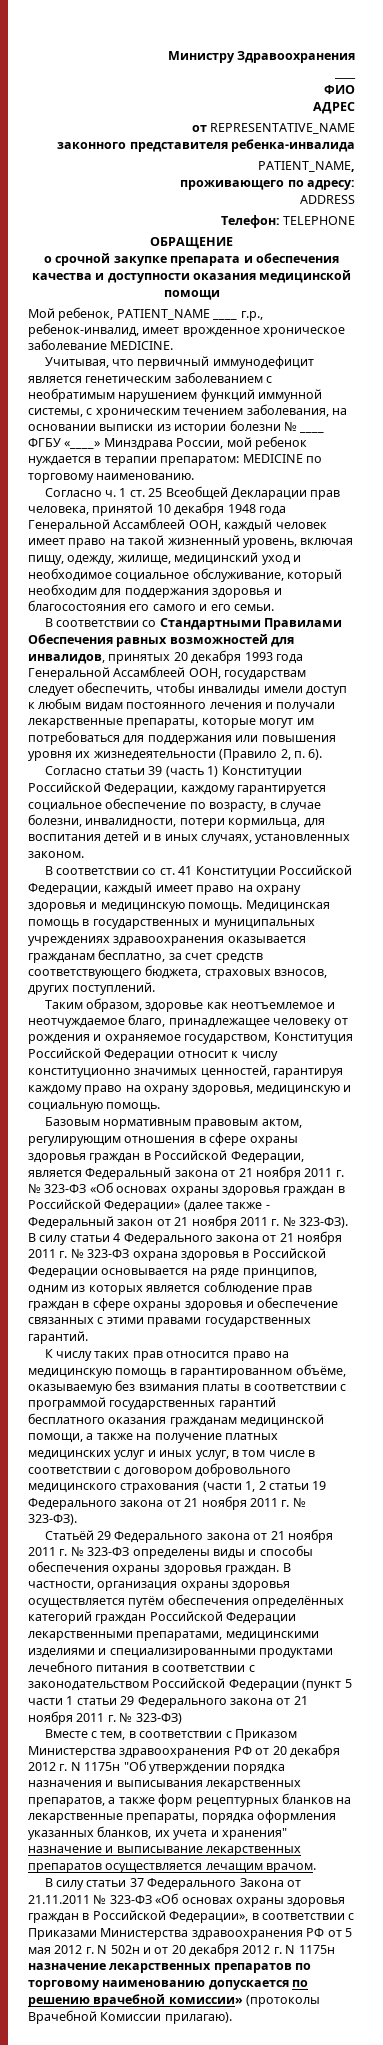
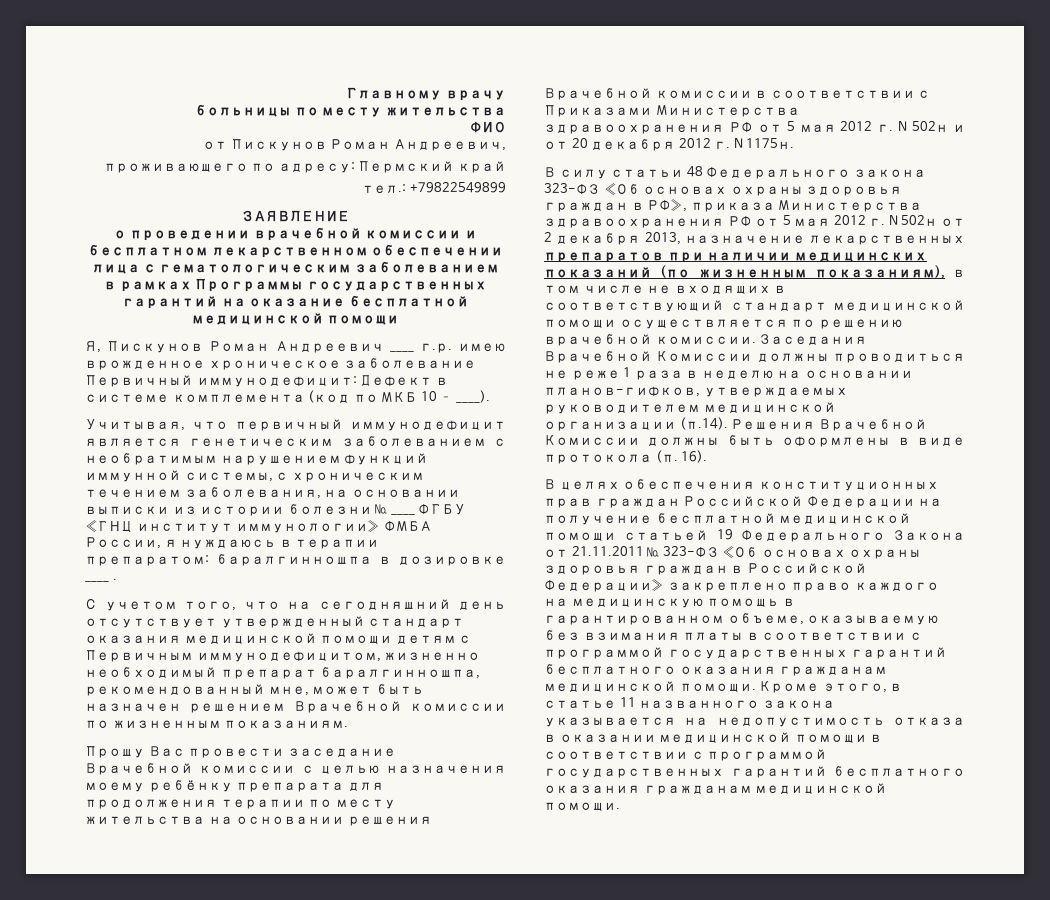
[167,51,355,63] [334,77,356,79] Министру Здравоохранения // ____ -> [346,87,506,101] [195,104,506,117] Главному врачу // больницы по месту жительства
[313,102,355,114] [191,123,355,134] [57,139,355,152] [258,161,355,172] [180,180,355,190] [300,195,355,204] [220,215,355,228] [150,237,233,249] [44,253,339,266] [31,270,352,283] [163,290,220,300] [28,307,263,321] [28,323,346,337] [28,339,174,350] // АДРЕС // от REPRESENTATIVE_NAME // законного представителя ребенка-инвалида // PATIENT_NAME, // проживающего по адресу: // ADDRESS // Телефон: TELEPHONE // ОБРАЩЕНИЕ // о срочной закупке препарата и обеспечения качества и доступности оказания медицинской помощи // Мой ребенок, PATIENT_NAME ____ г.р., ребенок-инвалид, имеет врожденное хроническое заболевание MEDICINE. -> [203,139,506,151] [103,161,506,173] [362,182,506,194] [241,210,350,222] [114,227,477,241] [87,244,504,258] [92,261,499,274] [104,278,487,292] [122,295,469,309] [191,313,400,325] [85,341,507,353] [85,358,477,370] [85,375,448,387] [85,390,490,403] // от Пискунов Роман Андреевич, // проживающего по адресу: Пермский край // тел.: +79822549899 // ЗАЯВЛЕНИЕ // о проведении врачебной комиссии и бесплатном лекарственном обеспечении лица с гематологическим заболеванием в рамках Программы государственных гарантий на оказание бесплатной медицинской помощи // Я, Пискунов Роман Андреевич ____ г.р. имею врожденное хроническое заболевание Первичный иммунодефицит: Дефект в системе комплемента (код по МКБ 10 – ____).
[64,436,307,450] [28,454,322,466] [28,473,195,483] [44,486,341,500] [28,502,286,516] [28,518,327,532] [28,535,354,548] [28,552,301,565] [28,568,343,582] [28,584,282,598] [28,600,274,611] [44,618,343,630] [28,634,295,647] [28,650,303,664] [28,666,307,680] [28,682,347,696] [28,698,336,712] [28,718,314,728] [28,731,336,745] [28,749,323,761] [44,766,302,778] [28,782,327,795] [28,798,321,812] [28,814,325,828] [28,831,351,844] [28,851,84,858] [44,865,352,878] [28,882,301,895] [28,900,330,912] [28,919,315,929] [28,936,306,946] [28,949,263,963] [28,965,328,979] [28,982,156,995] [44,998,335,1012] [28,1014,348,1028] [28,1032,353,1044] [28,1048,278,1061] [28,1065,344,1078] [28,1085,352,1095] [28,1102,161,1112] [44,1117,302,1129] [28,1133,298,1146] [28,1150,304,1163] [28,1166,344,1180] [28,1182,345,1196] [28,1199,270,1212] [28,1215,348,1229] [28,1231,342,1245] [28,1248,326,1261] [28,1266,317,1278] [28,1281,312,1295] [28,1297,339,1311] [28,1317,311,1327] [28,1331,88,1344] [44,1349,289,1361] [28,1364,346,1378] [28,1380,347,1394] [28,1397,276,1410] [28,1413,325,1427] [28,1433,278,1443] [28,1450,315,1460] [28,1463,292,1477] [28,1481,327,1493] [28,1496,306,1510] [28,1514,77,1525] [44,1529,333,1543] [28,1545,313,1559] [28,1561,291,1575] [28,1581,291,1591] [28,1594,345,1608] [28,1611,297,1624] [28,1631,319,1641] [28,1648,334,1658] [28,1661,255,1672] [28,1678,352,1691] [28,1696,308,1708] [28,1711,182,1725] [44,1729,297,1741] [28,1744,340,1758] [28,1760,286,1774] [28,1780,302,1790] [28,1793,352,1807] [28,1810,337,1823] [28,1826,287,1840] [28,1846,302,1856] [28,1863,317,1873] [44,1878,301,1890] [28,1893,346,1907] [28,1910,249,1923] «____» Минздрава России, мой ребенок нуждается в терапии препаратом: MEDICINE по торговому наименованию. // Согласно ч. 1 ст. 25 Всеобщей Декларации прав человека, принятой 10 декабря 1948 года Генеральной Ассамблеей ООН, каждый человек имеет право на такой жизненный уровень, включая пищу, одежду, жилище, медицинский уход и необходимое социальное обслуживание, который необходим для поддержания здоровья и благосостояния его самого и его семьи. // В соответствии со Стандартными Правилами Обеспечения равных возможностей для инвалидов, принятых 20 декабря 1993 года Генеральной Ассамблеей ООН, государствам следует обеспечить, чтобы инвалиды имели доступ к любым видам постоянного лечения и получали лекарственные препараты, которые могут им потребоваться для поддержания или повышения уровня их жизнедеятельности (Правило 2, п. 6). // Согласно статьи 39 (часть 1) Конституции Российской Федерации, каждому гарантируется социальное обеспечение по возрасту, в случае болезни, инвалидности, потери кормильца, для воспитания детей и в иных случаях, установленных законом. // В соответствии со ст. 41 Конституции Российской Федерации, каждый имеет право на охрану здоровья и медицинскую помощь. Медицинская помощь в государственных и муниципальных учреждениях здравоохранения оказывается гражданам бесплатно, за счет средств соответствующего бюджета, страховых взносов, других поступлений. // Таким образом, здоровье как неотъемлемое и неотчуждаемое благо, принадлежащее человеку от рождения и охраняемое государством, Конституция Российской Федерации относит к числу конституционно значимых ценностей, гарантируя каждому право на охрану здоровья, медицинскую и социальную помощь. // Базовым нормативным правовым актом, регулирующим отношения в сфере охраны здоровья граждан в Российской Федерации, является Федеральный закона от 21 ноября 2011 г. № 323-ФЗ «Об основах охраны здоровья граждан в Российской Федерации» (далее также - Федеральный закон от 21 ноября 2011 г. № 323-ФЗ). В силу статьи 4 Федерального закона от 21 ноября 2011 г. № 323-ФЗ охрана здоровья в Российской Федерации основывается на ряде принципов, одним из которых является соблюдение прав граждан в сфере охраны здоровья и обеспечение связанных с этими правами государственных гарантий. // К числу таких прав относится право на медицинскую помощь в гарантированном объёме, оказываемую без взимания платы в соответствии с программой государственных гарантий бесплатного оказания гражданам медицинской помощи, а также на получение платных медицинских услуг и иных услуг, в том числе в соответствии с договором добровольного медицинского страхования (части 1, 2 статьи 19 Федерального закона от 21 ноября 2011 г. № 323-ФЗ). // Статьёй 29 Федерального закона от 21 ноября 2011 г. № 323-ФЗ определены виды и способы обеспечения охраны здоровья граждан. В частности, организация охраны здоровья осуществляется путём обеспечения определённых категорий граждан Российской Федерации лекарственными препаратами, медицинскими изделиями и специализированными продуктами лечебного питания в соответствии с законодательством Российской Федерации (пункт 5 части 1 статьи 29 Федерального закона от 21 ноября 2011 г. № 323-ФЗ) // Вместе с тем, в соответствии с Приказом Министерства здравоохранения РФ от 20 декабря 2012 г. N 1175н "Об утверждении порядка назначения и выписывания лекарственных препаратов, а также форм рецептурных бланков на лекарственные препараты, порядка оформления указанных бланков, их учета и хранения" назначение и выписывание лекарственных препаратов осуществляется лечащим врачом. // В силу статьи 37 Федерального Закона от 21.11.2011 № 323-ФЗ «Об основах охраны здоровья граждан в Российской Федерации», -> [85,519,432,533] [85,537,380,549] [85,554,506,566] [85,580,109,582] [112,579,117,580] [85,599,506,611] [85,616,465,628] [85,633,472,644] [85,650,481,662] [85,667,481,679] [85,684,424,696] [85,701,506,713] [85,720,349,729] [85,746,396,758] [85,763,506,775] [85,780,384,792] [85,799,396,809] [85,816,432,826] [544,88,752,100] «ГНЦ институт иммунологии» ФМБА России, я нуждаюсь в терапии препаратом: баралгинношпа в дозировке ____ . // С учетом того, что на сегодняшний день отсутствует утвержденный стандарт оказания медицинской помощи детям с Первичным иммунодефицитом, жизненно необходимый препарат баралгинношпа, рекомендованный мне, может быть назначен решением Врачебной комиссии по жизненным показаниям. // Прошу Вас провести заседание Врачебной комиссии с целью назначения моему ребёнку препарата для продолжения терапии по месту жительства на основании решения Врачебной комиссии
[298,1945,335,1954] [28,1963,312,1973] [28,1980,309,1990] [28,1994,321,2007] [28,2010,232,2024] 1175н назначение лекарственных препаратов по торговому наименованию допускается по решению врачебной комиссии» (протоколы Врачебной Комиссии прилагаю). -> [746,138,795,149] [544,166,926,179] [544,182,903,196] [544,198,923,212] [544,215,965,228] [544,232,965,245] [544,252,927,263] [544,265,965,279] [544,285,787,294] [544,300,965,312] [544,319,903,329] [544,334,868,346] [544,351,965,363] [544,367,913,380] [544,386,848,397] [544,402,836,414] [544,417,927,431] [544,435,965,447] [544,450,708,464] [544,479,939,491] [544,496,943,508] [544,513,912,525] [544,529,965,542] [544,545,922,559] [544,563,867,575] [544,578,939,592] [544,598,795,608] [544,613,940,625] [544,630,922,641] [544,647,948,659] [544,664,888,676] [544,681,903,693] [544,697,835,709] [544,717,965,727] [544,732,883,743] [544,749,828,761] [544,766,965,778] [544,783,888,795] [544,802,620,811] 1175н. // В силу статьи 48 Федерального закона 323-ФЗ «Об основах охраны здоровья граждан в РФ», приказа Министерства здравоохранения РФ от 5 мая 2012 г. N 502н от 2 декабря 2013, назначение лекарственных препаратов при наличии медицинских показаний (по жизненным показаниям), в том числе не входящих в соответствующий стандарт медицинской помощи осуществляется по решению врачебной комиссии. Заседания Врачебной Комиссии должны проводиться не реже 1 раза в неделю на основании планов-гифков, утверждаемых руководителем медицинской организации (п.14). Решения Врачебной Комиссии должны быть оформлены в виде протокола (п. 16). // В целях обеспечения конституционных прав граждан Российской Федерации на получение бесплатной медицинской помощи статьей 19 Федерального Закона от 21.11.2011 № 323-ФЗ «Об основах охраны здоровья граждан в Российской Федерации» закреплено право каждого на медицинскую помощь в гарантированном объеме, оказываемую без взимания платы в соответствии с программой государственных гарантий бесплатного оказания гражданам медицинской помощи. Кроме этого, в статье 11 названного закона указывается на недопустимость отказа в оказании медицинской помощи в соответствии с программой государственных гарантий бесплатного оказания гражданам медицинской помощи.

